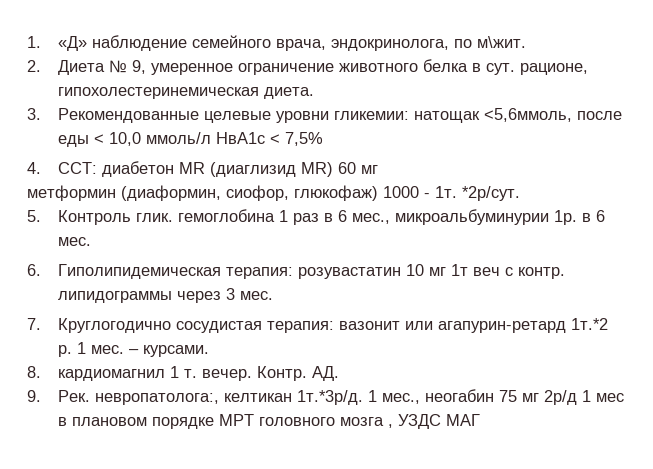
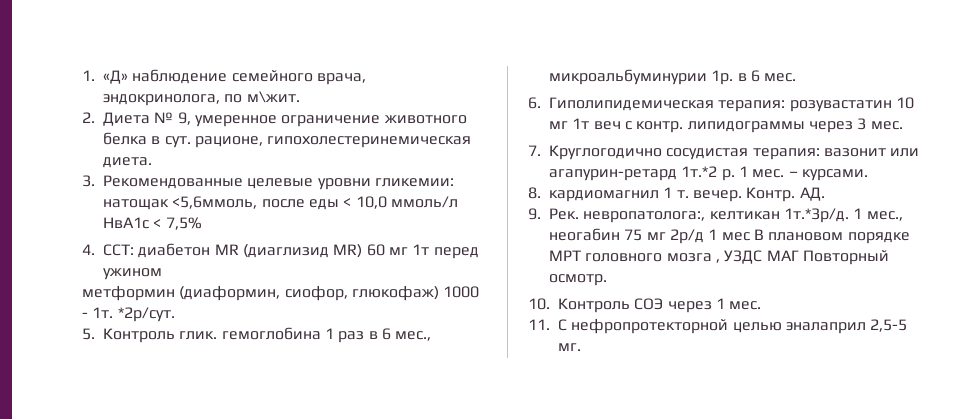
(378, 169) none -> [412,244,479,259] [103,268,162,280] 1т перед ужином
[57,417,67,426] в -> [753,229,764,240] В
(480, 420) none -> [802,250,889,265] [549,274,607,286] [528,298,762,313] [528,318,908,334] [558,343,581,351] Повторный осмотр. // 10. Контроль СОЭ через 1 мес. // 11. С нефропротекторной целью эналаприл 2,5-5 мг.

